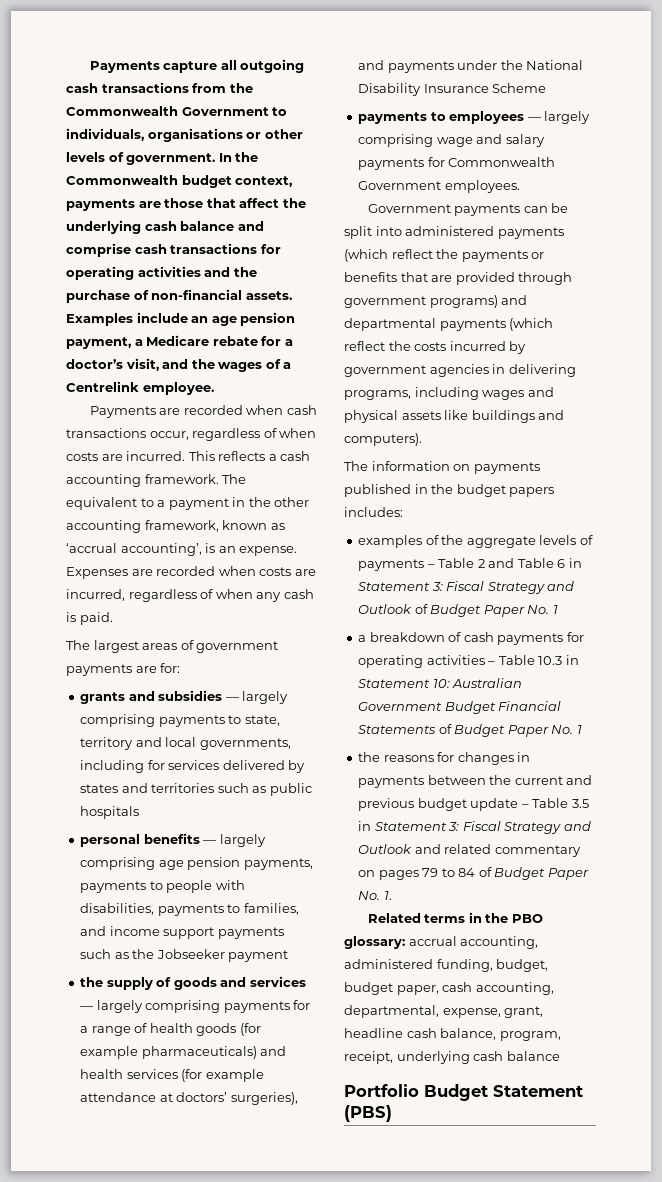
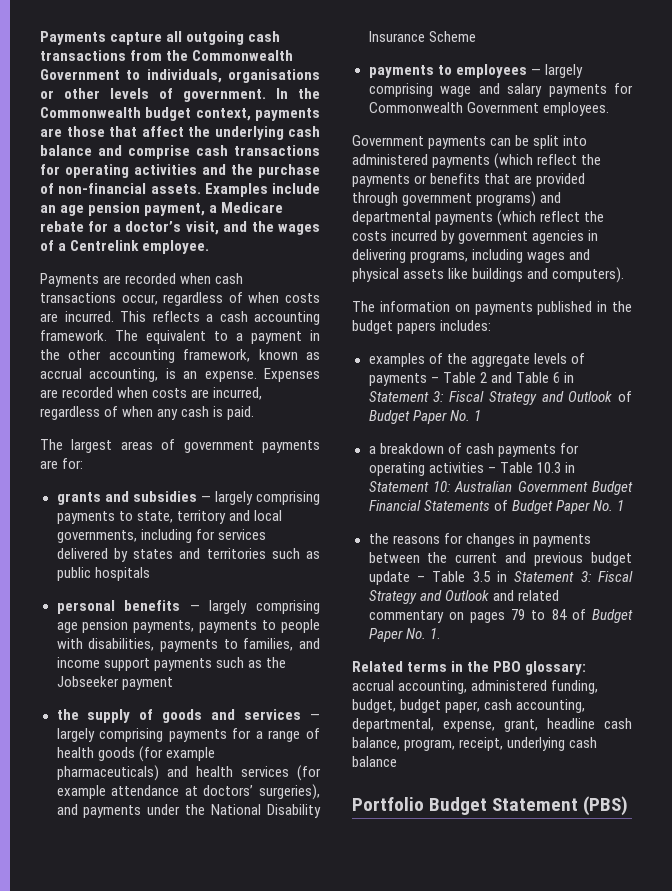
[66,543,202,556] ‘accrual accounting’, -> [40,368,159,382] accrual accounting,

